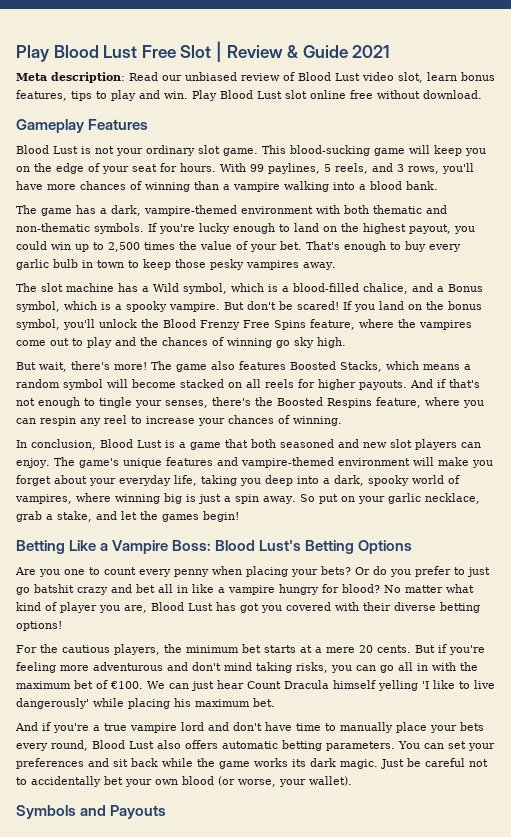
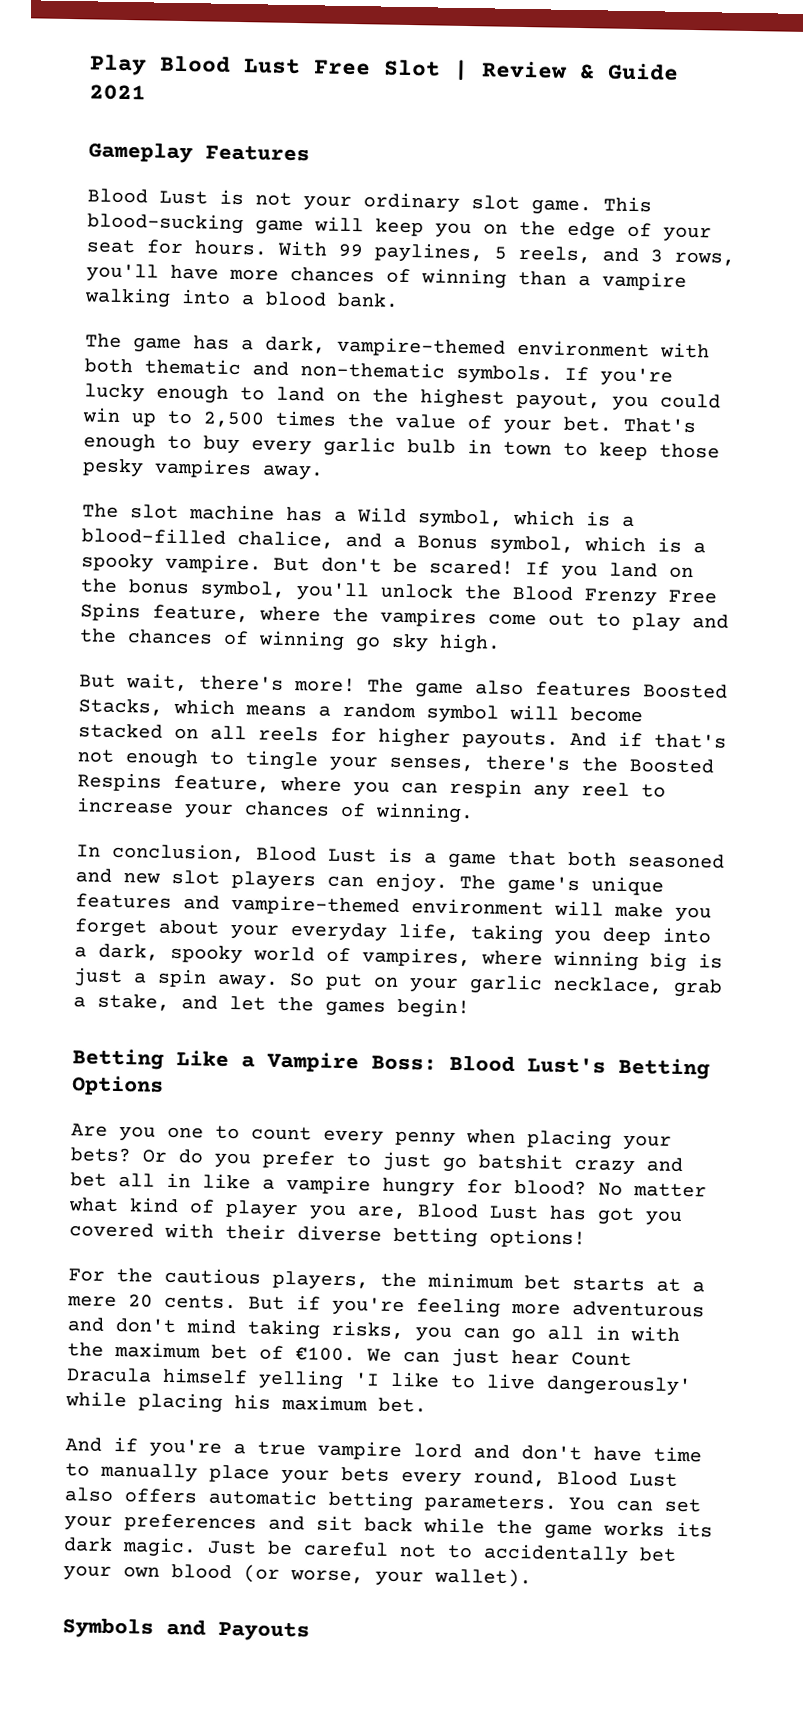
[16,72,495,83] [16,90,482,101] // Meta description: Read our unbiased review of Blood Lust video slot, learn bonus features, tips to play and win. Play Blood Lust slot online free without download. -> (146, 92) none

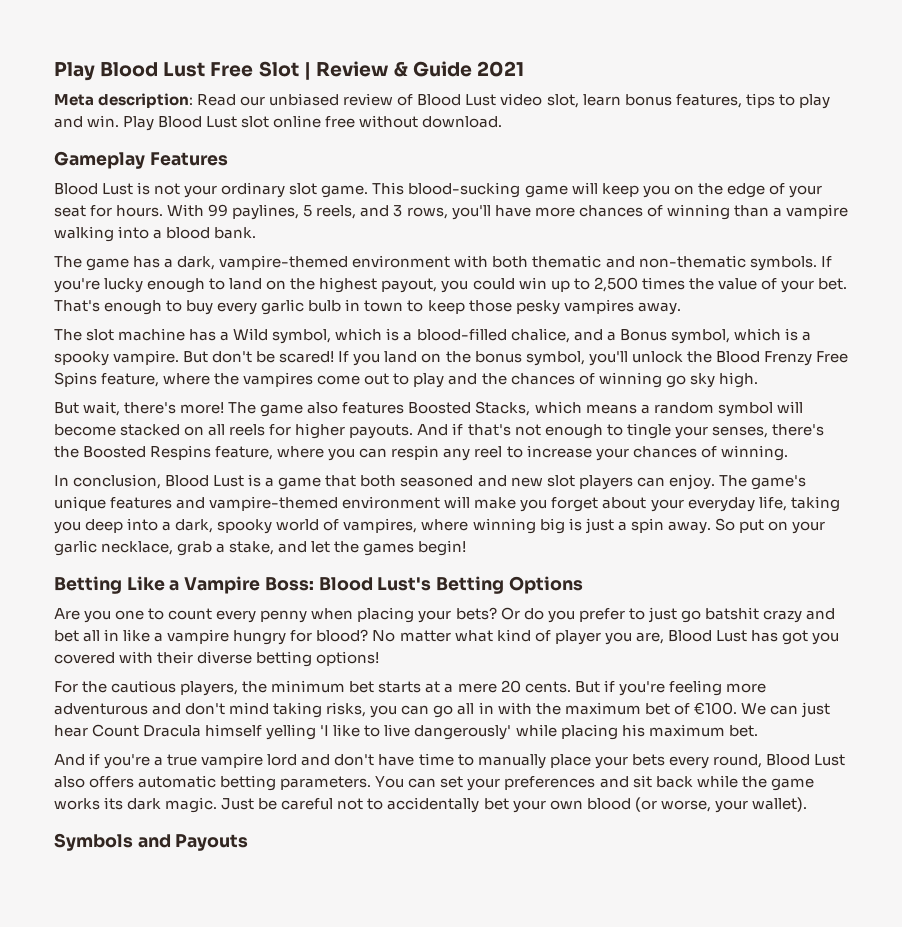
(146, 92) none -> [54,93,830,109] [54,115,503,131] // Meta description: Read our unbiased review of Blood Lust video slot, learn bonus features, tips to play and win. Play Blood Lust slot online free without download.

